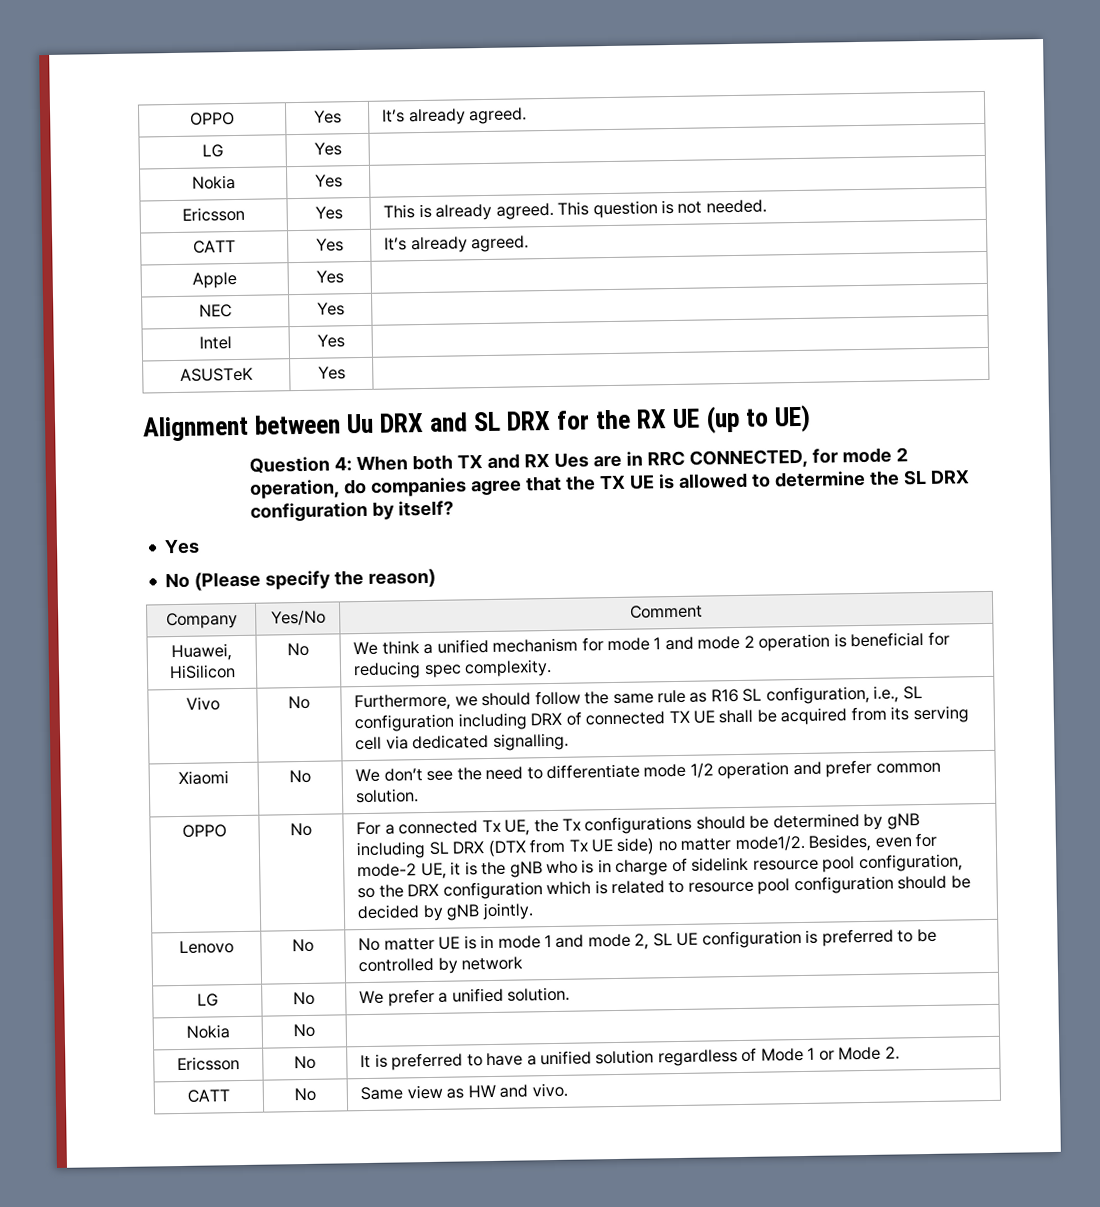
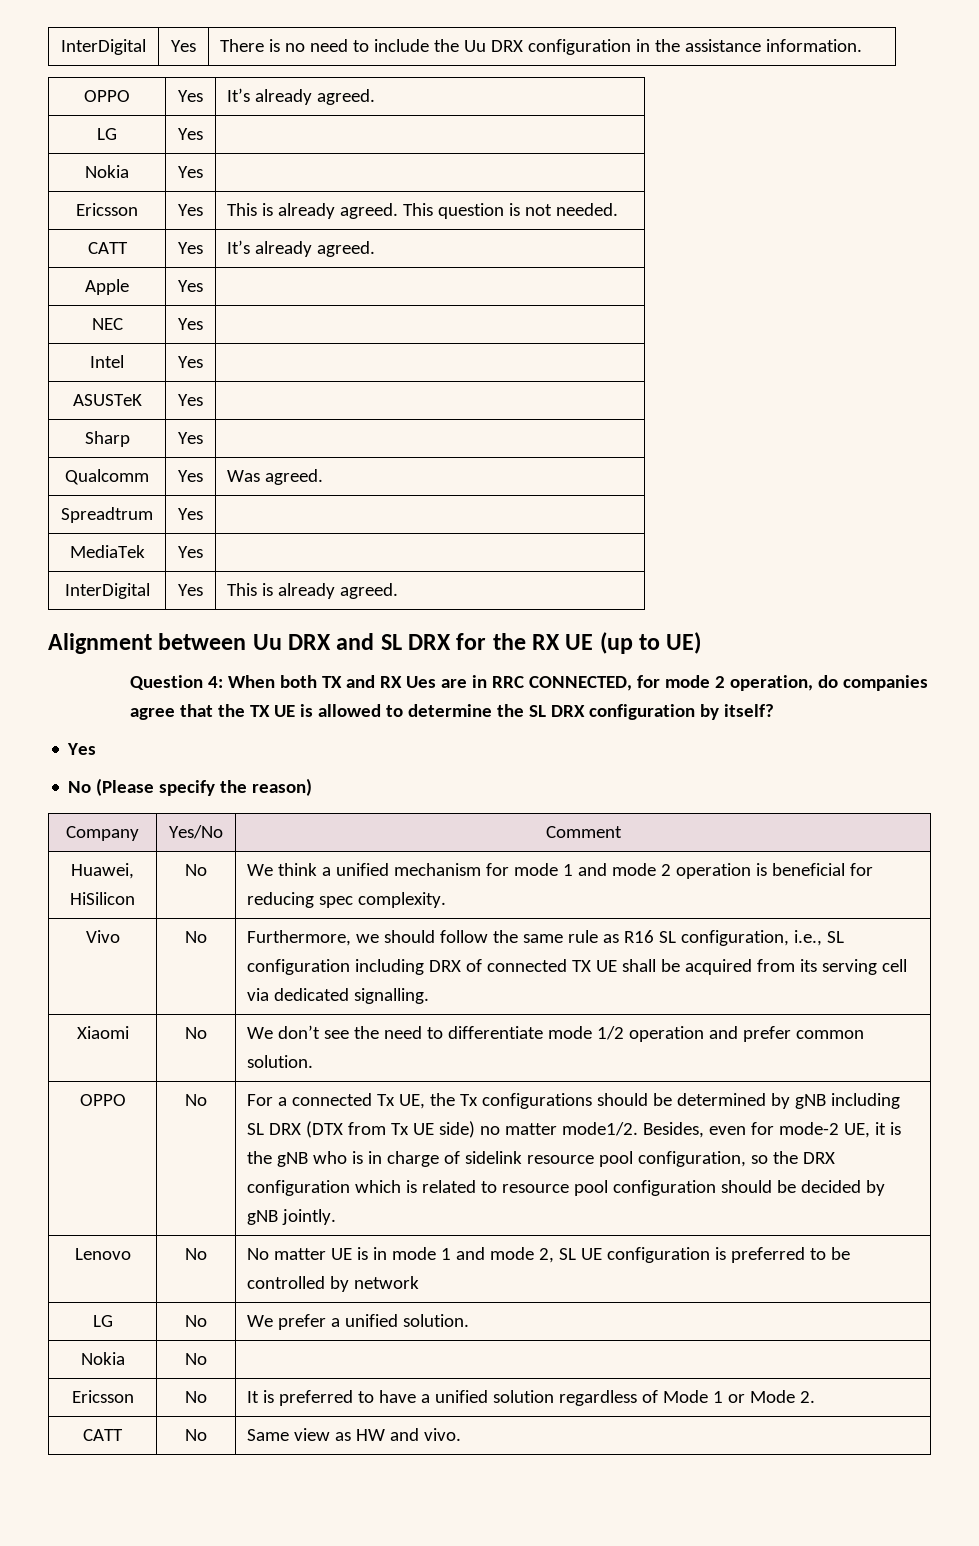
(190, 119) none -> [61,39,146,55] [171,40,196,52] [220,39,863,55] InterDigital | Yes | There is no need to include the Uu DRX configuration in the assistance information. //
(346, 373) none -> [84,431,130,447] [178,432,203,444] [65,469,149,485] [178,470,203,482] [227,469,324,485] [61,507,153,523] [178,508,203,520] [69,545,145,558] [178,546,203,558] [64,583,150,599] [178,584,203,596] [227,583,399,599] // Sharp | Yes | // Qualcomm | Yes | Was agreed. // Spreadtrum | Yes | // MediaTek | Yes | // InterDigital | Yes | This is already agreed.

